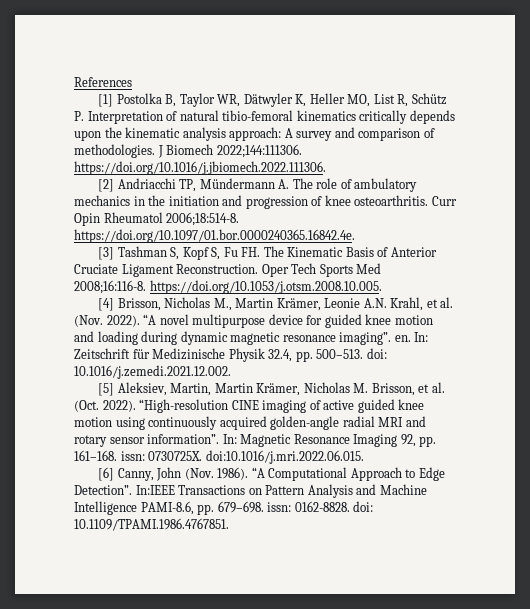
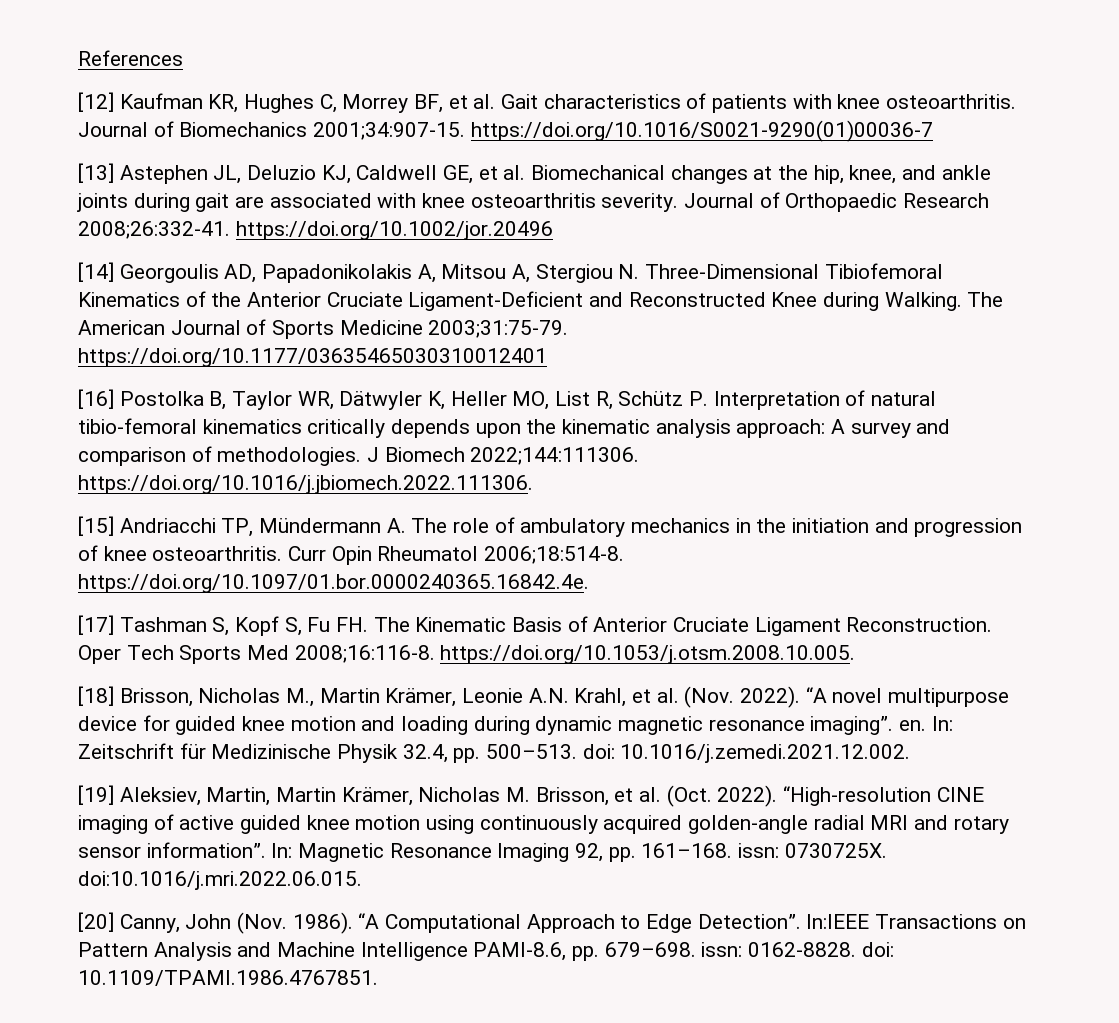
[98,94,114,107] [1] -> [78,92,1017,113] [78,120,933,142] [78,163,991,184] [77,192,990,212] [78,221,553,240] [78,262,943,283] [78,291,1004,311] [78,319,569,339] [78,348,547,367] [78,389,114,409] [12] Kaufman KR, Hughes C, Morrey BF, et al. Gait characteristics of patients with knee osteoarthritis. Journal of Biomechanics 2001;34:907-15. https://doi.org/10.1016/S0021-9290(01)00036-7 // [13] Astephen JL, Deluzio KJ, Caldwell GE, et al. Biomechanical changes at the hip, knee, and ankle joints during gait are associated with knee osteoarthritis severity. Journal of Orthopaedic Research 2008;26:332-41. https://doi.org/10.1002/jor.20496 // [14] Georgoulis AD, Papadonikolakis A, Mitsou A, Stergiou N. Three-Dimensional Tibiofemoral Kinematics of the Anterior Cruciate Ligament-Deficient and Reconstructed Knee during Walking. The American Journal of Sports Medicine 2003;31:75-79. https://doi.org/10.1177/03635465030310012401 // [16]
[98,179,115,192] [2] -> [78,516,114,536] [15]
[98,247,115,260] [3] -> [78,615,114,635] [17]
[98,298,115,311] [4] -> [78,686,114,706] [18]
[98,383,115,396] [5] -> [78,785,114,805] [19]
[98,467,115,481] [6] -> [78,912,114,932] [20]

